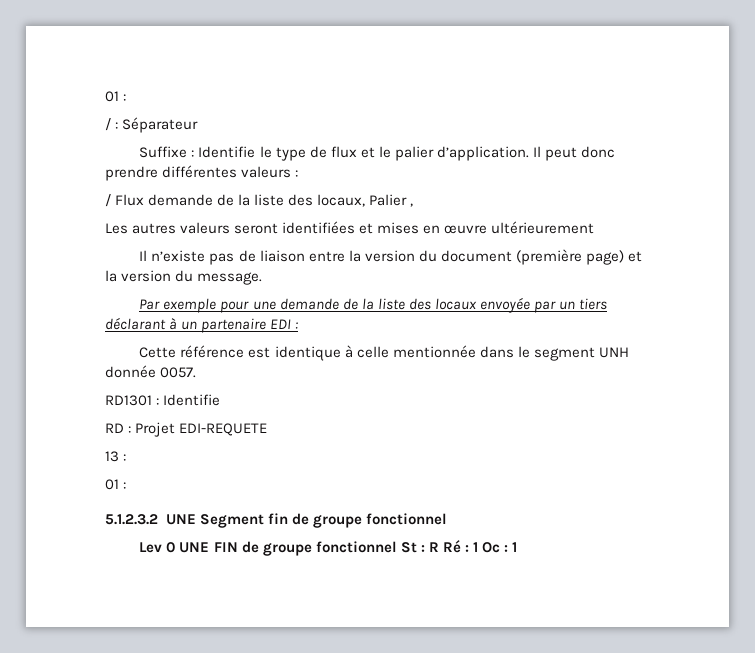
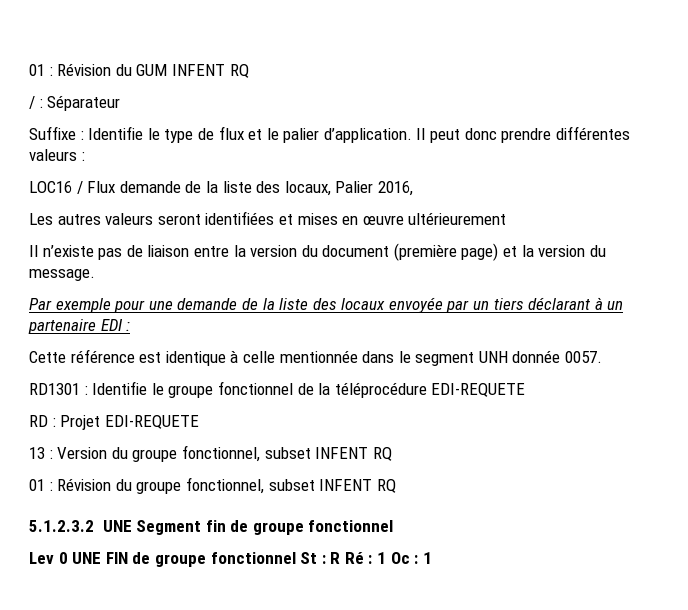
[105,91,127,102] 01 : -> [29,63,249,78] 01 : Révision du GUM INFENT RQ
(299, 173) none -> [29,181,72,193] LOC16
[410,203,414,207] , -> [377,181,413,196] 2016,
(221, 400) none -> [151,381,526,398] le groupe fonctionnel de la téléprocédure EDI-REQUETE
[105,479,127,490] // 01 : -> [57,445,392,462] [29,477,396,494] Version du groupe fonctionnel, subset INFENT RQ // 01 : Révision du groupe fonctionnel, subset INFENT RQ

